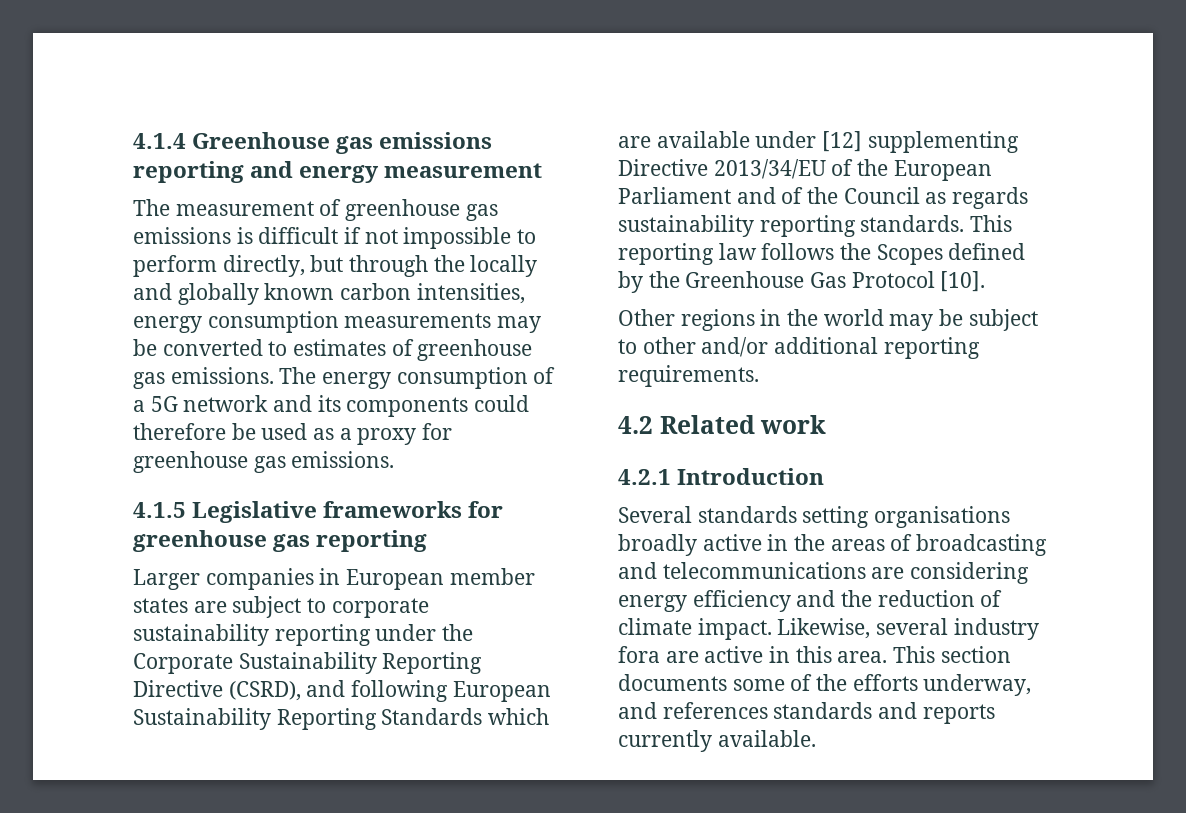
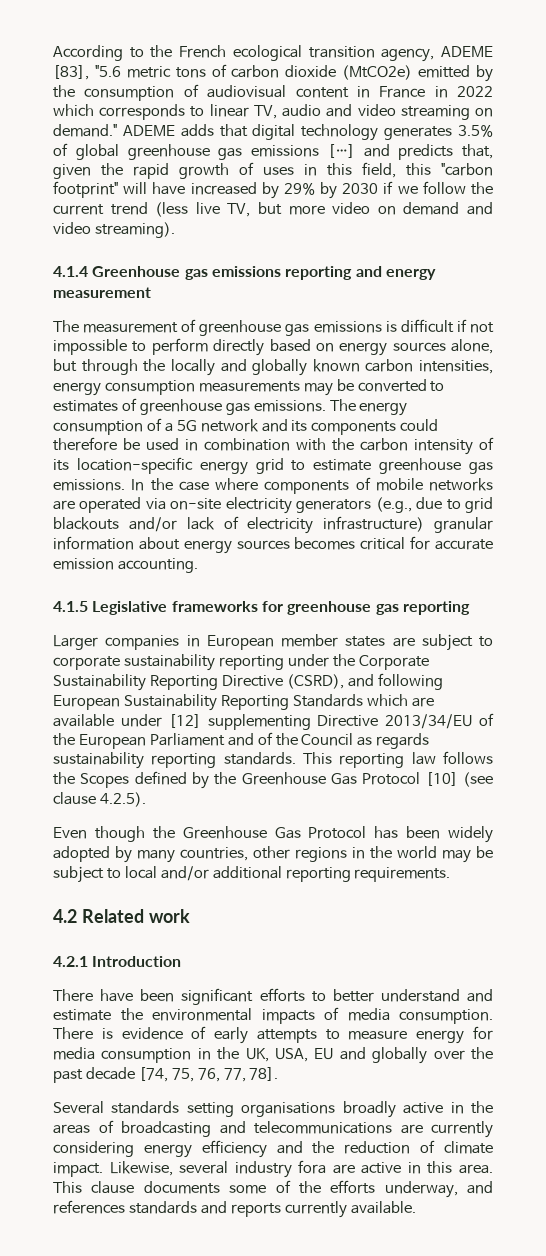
(133, 141) none -> [53,45,493,62] [53,64,494,82] [53,84,493,101] [53,104,494,120] [53,124,493,141] [53,143,493,160] [53,162,493,179] [53,181,494,199] [53,202,494,217] [53,222,175,238] According to the French ecological transition agency, ADEME [83], "5.6 metric tons of carbon dioxide (MtCO2e) emitted by the consumption of audiovisual content in France in 2022 which corresponds to linear TV, audio and video streaming on demand." ADEME adds that digital technology generates 3.5% of global greenhouse gas emissions […] and predicts that, given the rapid growth of uses in this field, this "carbon footprint" will have increased by 29% by 2030 if we follow the current trend (less live TV, but more video on demand and video streaming). //
[222,255,305,277] directly, -> [213,339,493,356] directly based on energy sources alone,
[313,423,453,445] [133,451,395,473] as a proxy for greenhouse gas emissions. -> [185,437,494,455] [53,457,493,475] [53,477,493,494] [53,497,494,514] [53,516,493,534] [53,536,494,554] [53,558,198,573] in combination with the carbon intensity of its location-specific energy grid to estimate greenhouse gas emissions. In the case where components of mobile networks are operated via on-site electricity generators (e.g., due to grid blackouts and/or lack of electricity infrastructure) granular information about energy sources becomes critical for accurate emission accounting.
[940,271,986,292] [618,309,675,326] [10]. // Other -> [425,772,493,787] [53,792,146,807] [53,826,493,843] [53,846,290,863] [10] (see clause 4.2.5). // Even though the Greenhouse Gas Protocol has been widely adopted by many countries, other
[642,337,696,354] other -> [124,866,157,879] local
(825, 476) none -> [53,988,493,1005] [53,1007,493,1024] [53,1026,493,1044] [53,1047,493,1064] [53,1067,279,1083] // There have been significant efforts to better understand and estimate the environmental impacts of media consumption. There is evidence of early attempts to measure energy for media consumption in the UK, USA, EU and globally over the past decade [74, 75, 76, 77, 78].
(905, 573) none -> [431,1121,493,1138] currently
[940,646,1011,663] section -> [91,1181,135,1194] clause

